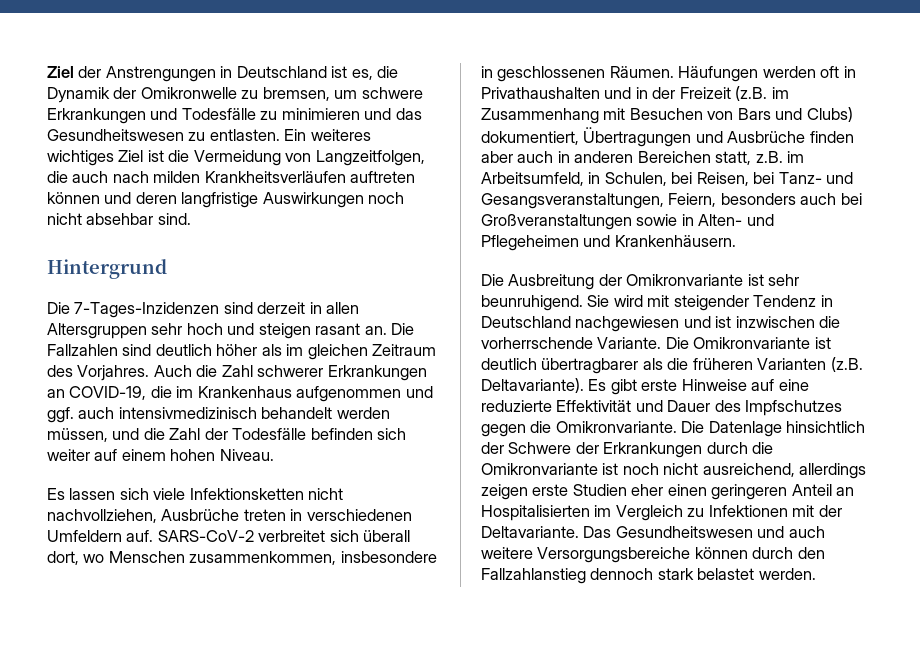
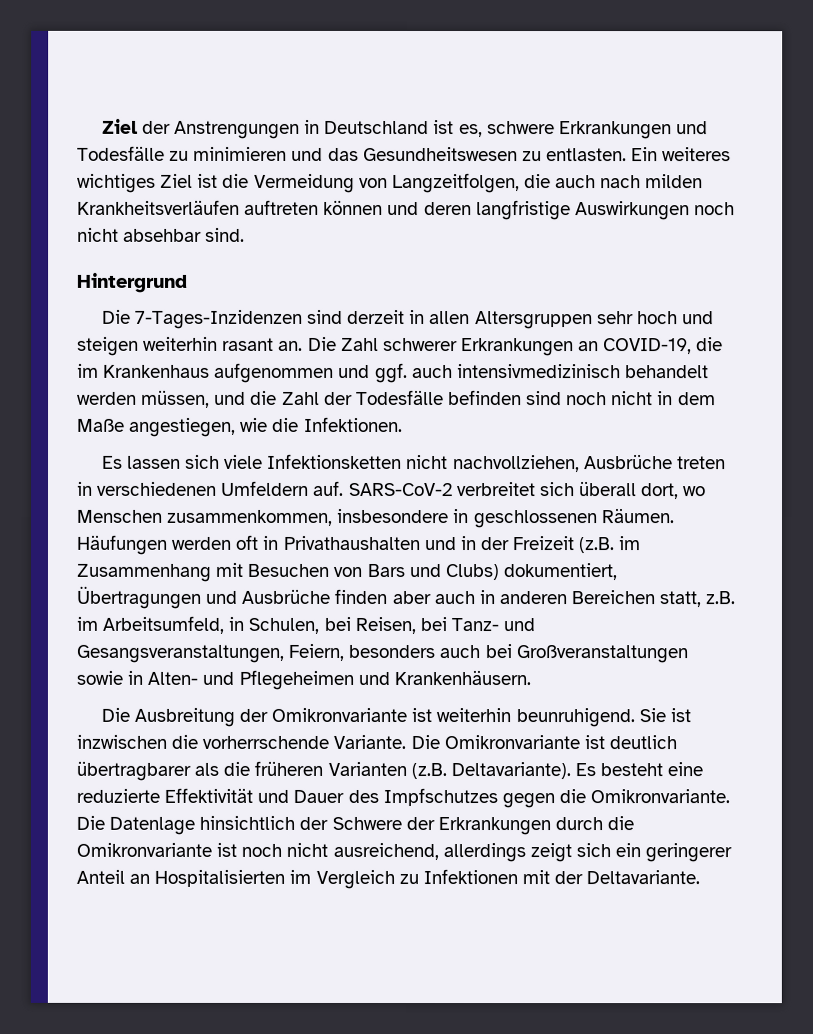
[377,66,399,78] [47,87,358,103] die Dynamik der Omikronwelle zu bremsen, um -> (483, 131) none
(311, 331) none -> [143,336,219,351] weiterhin
[47,344,437,360] [47,365,218,381] Fallzahlen sind deutlich höher als im gleichen Zeitraum des Vorjahres. Auch die -> (337, 343) none
[377,428,407,440] [47,449,274,461] sich weiter auf einem hohen Niveau. -> [526,391,716,406] [77,416,403,437] sind noch nicht in dem Maße angestiegen, wie die Infektionen.
[768,274,800,286] sehr -> [436,708,512,723] weiterhin
[613,295,833,311] [481,316,711,332] wird mit steigender Tendenz in Deutschland nachgewiesen und -> (666, 715) none
[610,379,775,395] gibt erste Hinweise auf -> [600,763,664,777] besteht
[481,484,788,500] zeigen erste Studien eher einen geringeren -> [529,843,733,863] zeigt sich ein geringerer
[583,526,825,538] [481,547,825,563] [481,568,816,584] Das Gesundheitswesen und auch weitere Versorgungsbereiche können durch den Fallzahlanstieg dennoch stark belastet werden. -> (701, 877) none

